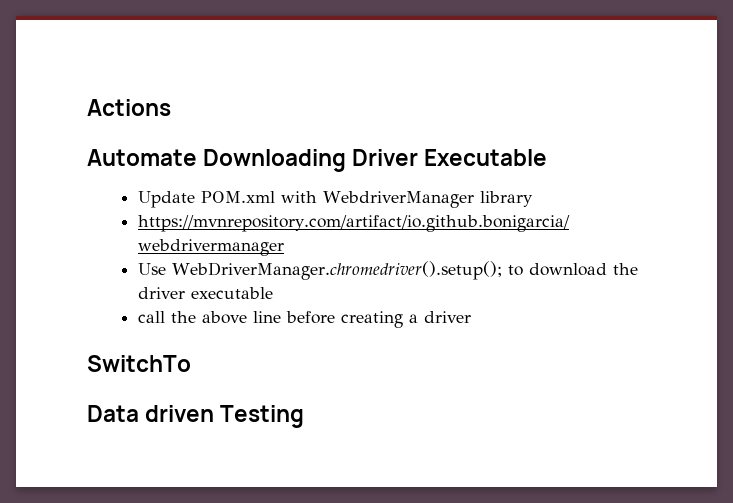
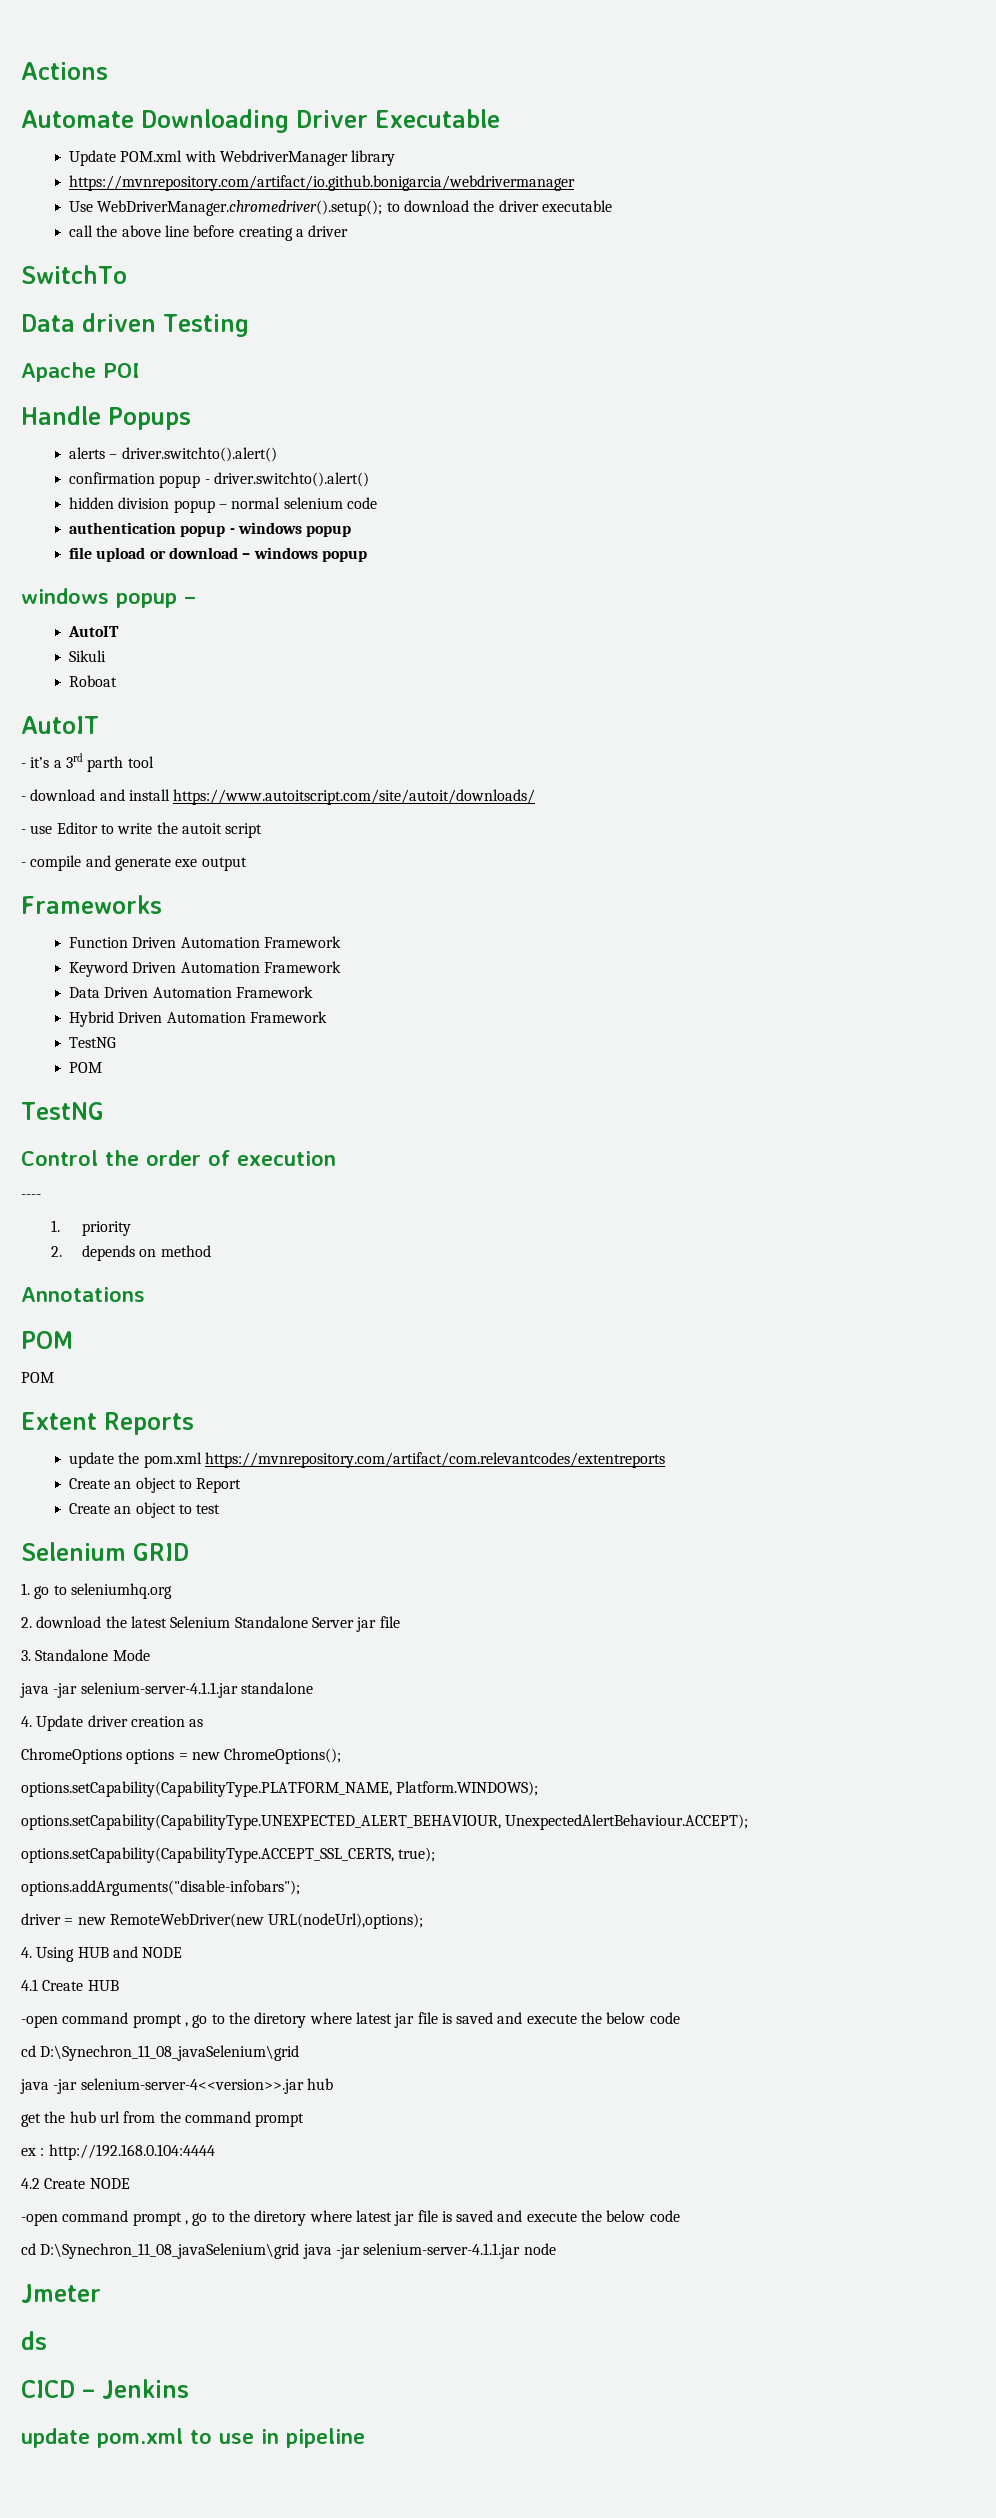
(305, 416) none -> [21,362,140,382] [21,406,191,430] [69,447,277,462] [69,472,370,488] [69,497,377,513] [69,522,352,537] [69,547,367,562] [21,588,196,608] [68,626,120,637] [69,650,107,662] [69,675,118,687] [21,716,99,734] [21,753,154,772] [21,789,536,805] [21,822,263,838] [21,855,247,871] [21,895,162,914] [69,936,342,948] [69,961,342,977] [69,986,314,998] [69,1011,328,1027] [69,1037,117,1048] [69,1062,103,1073] [21,1102,104,1120] [21,1150,336,1166] [21,1194,41,1199] [51,1220,131,1236] [51,1245,211,1261] [21,1287,145,1302] [21,1331,73,1349] [21,1372,54,1383] [21,1412,194,1435] [69,1452,666,1468] [69,1477,242,1493] [69,1502,221,1518] [21,1542,189,1561] [21,1583,172,1599] [21,1616,400,1632] [21,1649,150,1661] [20,1682,313,1698] [21,1715,204,1731] [21,1748,342,1764] [21,1781,539,1797] [21,1814,749,1830] [21,1847,436,1863] [21,1880,300,1896] [21,1913,424,1929] [21,1946,183,1962] [21,1979,119,1991] [21,2012,680,2028] [21,2045,300,2061] [20,2078,333,2094] [21,2111,305,2127] [21,2144,215,2160] [21,2178,130,2189] [21,2210,680,2226] [21,2243,556,2259] [21,2284,101,2303] [21,2331,47,2350] [21,2379,189,2399] [21,2428,365,2448] // Apache POI // Handle Popups // alerts – driver.switchto().alert() // confirmation popup - driver.switchto().alert() // hidden division popup – normal selenium code // authentication popup - windows popup // file upload or download – windows popup // windows popup – // AutoIT // Sikuli // Roboat // AutoIT // - it’s a 3rd parth tool // - download and install https://www.autoitscript.com/site/autoit/downloads/ // - use Editor to write the autoit script // - compile and generate exe output // Frameworks // Function Driven Automation Framework // Keyword Driven Automation Framework // Data Driven Automation Framework // Hybrid Driven Automation Framework // TestNG // POM // TestNG // Control the order of execution // ---- // 1. priority // 2. depends on method // Annotations // POM // POM // Extent Reports // update the pom.xml https://mvnrepository.com/artifact/com.relevantcodes/extentreports // Create an object to Report // Create an object to test // Selenium GRID // 1. go to seleniumhq.org // 2. download the latest Selenium Standalone Server jar file // 3. Standalone Mode // java -jar selenium-server-4.1.1.jar standalone // 4. Update driver creation as // ChromeOptions options = new ChromeOptions(); // options.setCapability(CapabilityType.PLATFORM_NAME, Platform.WINDOWS); // options.setCapability(CapabilityType.UNEXPECTED_ALERT_BEHAVIOUR, UnexpectedAlertBehaviour.ACCEPT); // options.setCapability(CapabilityType.ACCEPT_SSL_CERTS, true); // options.addArguments("disable-infobars"); // driver = new RemoteWebDriver(new URL(nodeUrl),options); // 4. Using HUB and NODE // 4.1 Create HUB // -open command prompt , go to the diretory where latest jar file is saved and execute the below code // cd D:\Synechron_11_08_javaSelenium\grid // java -jar selenium-server-4<<version>>.jar hub // get the hub url from the command prompt // ex : http://192.168.0.104:4444 // 4.2 Create NODE // -open command prompt , go to the diretory where latest jar file is saved and execute the below code // cd D:\Synechron_11_08_javaSelenium\grid java -jar selenium-server-4.1.1.jar node // Jmeter // ds // CICD – Jenkins // update pom.xml to use in pipeline

